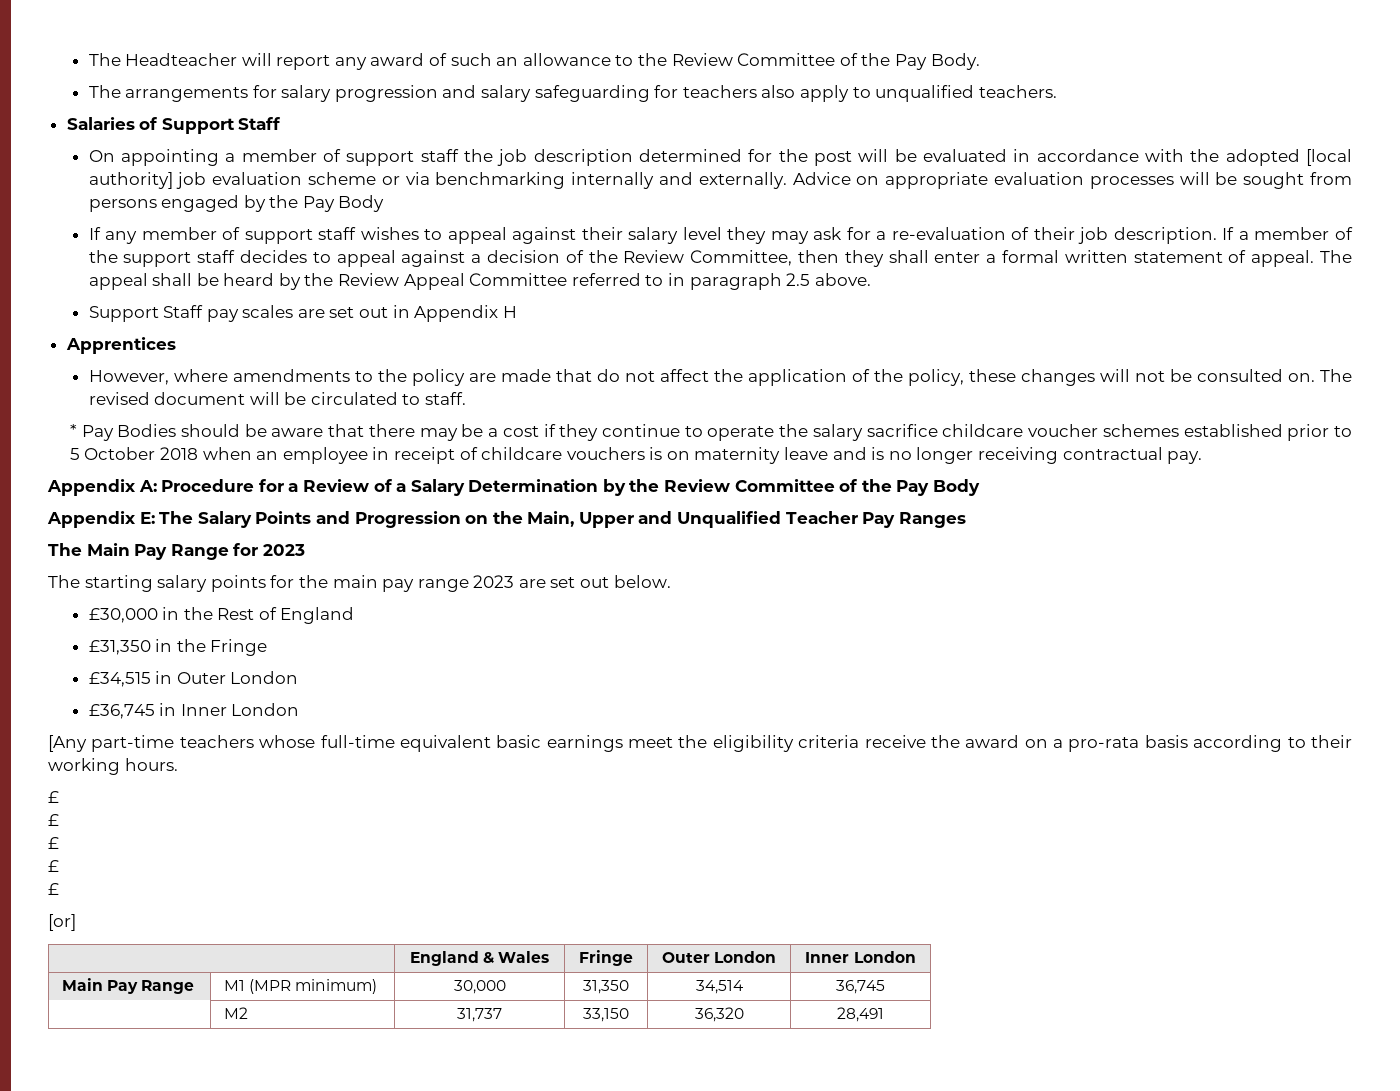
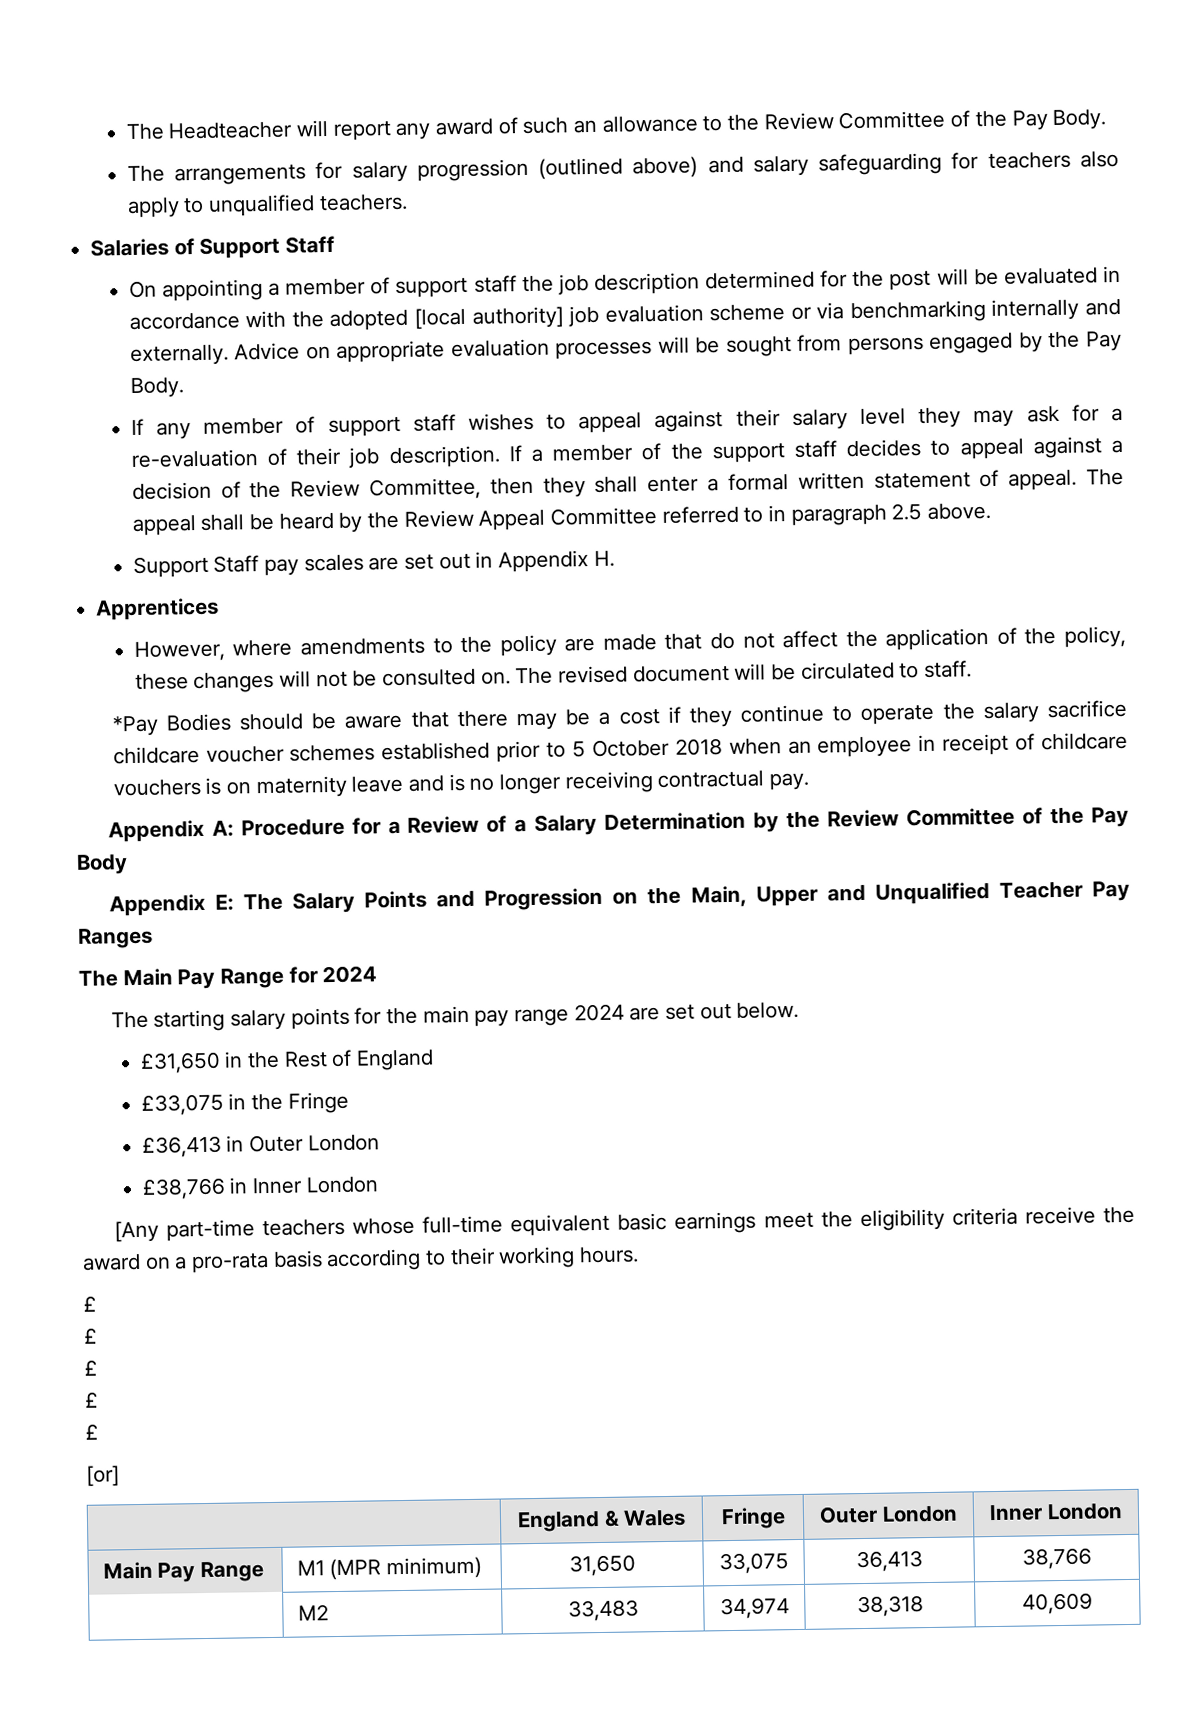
(438, 93) none -> [538,156,699,180] (outlined above)
[338,195,385,212] Body -> [129,377,184,399] Body.
[502,306,517,318] H -> [593,550,615,567] H.
[69,424,114,441] * Pay -> [111,715,159,737] *Pay
[262,544,305,556] 2023 -> [322,965,378,984] 2024
[473,575,515,588] 2023 -> [573,1003,625,1022] 2024
[88,608,158,623] £30,000 -> [139,1051,221,1074] £31,650
[88,640,151,655] £31,350 -> [140,1093,224,1116] £33,075
[88,672,151,687] £34,515 -> [141,1135,222,1158] £36,413
[88,704,155,719] £36,745 -> [141,1177,226,1200] £38,766
[453,980,506,994] [583,980,629,994] [695,980,744,994] [836,980,885,994] [223,1007,248,1019] [457,1008,502,1022] [583,1008,629,1022] [694,1007,744,1022] [837,1007,884,1022] 30,000 | 31,350 | 34,514 | 36,745 // | M2 | 31,737 | 33,150 | 36,320 | 28,491 -> [568,1554,636,1577] [718,1552,789,1575] [855,1550,923,1573] [1021,1547,1092,1570] [297,1604,329,1621] [567,1599,639,1622] [719,1597,790,1620] [856,1595,924,1618] [1022,1592,1093,1615] 31,650 | 33,075 | 36,413 | 38,766 // | M2 | 33,483 | 34,974 | 38,318 | 40,609

